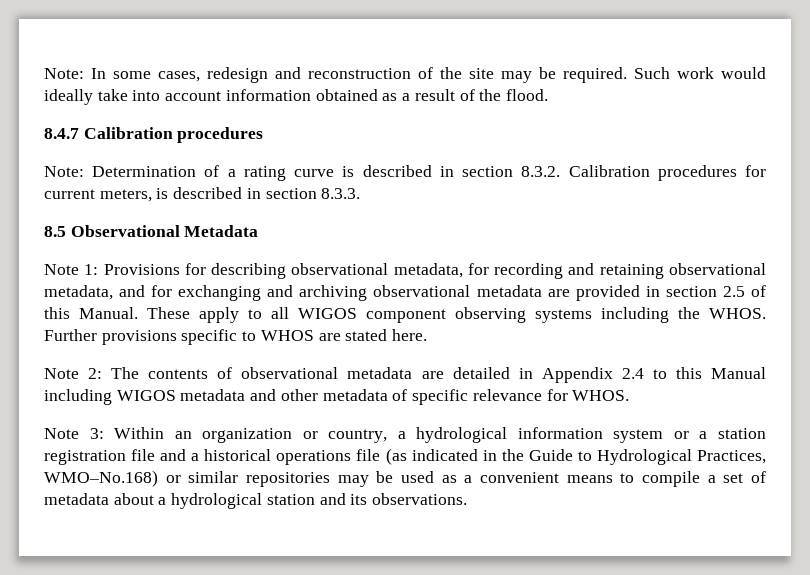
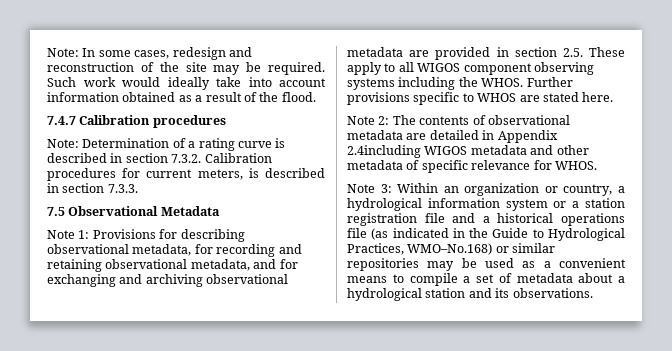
[44,128,79,139] 8.4.7 -> [47,116,76,125] 7.4.7
[521,166,561,177] 8.3.2. -> [171,154,202,163] 7.3.2.
[321,188,361,199] [44,226,66,237] 8.3.3. // 8.5 -> [107,184,138,193] [47,207,65,216] 7.3.3. // 7.5
[722,285,767,297] [44,307,138,319] 2.5 of this Manual. -> [562,48,583,57] 2.5.
[621,367,766,379] [44,389,112,405] 2.4 to this Manual including -> [347,145,421,158] 2.4including

